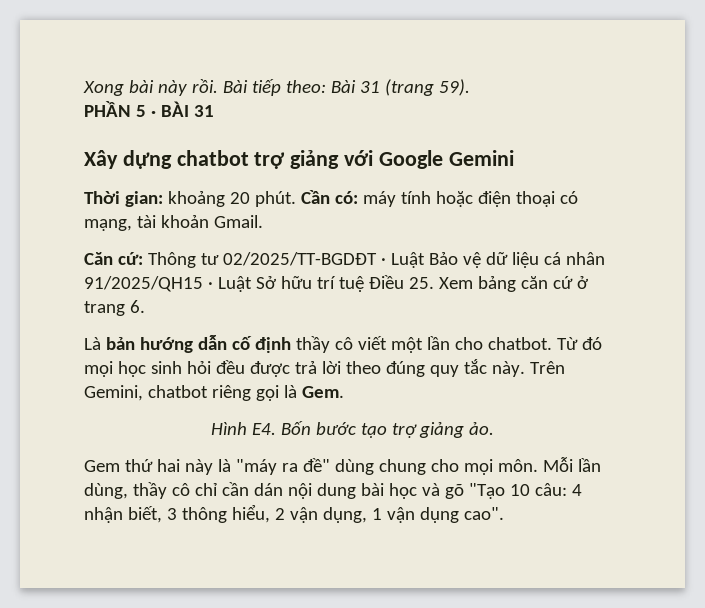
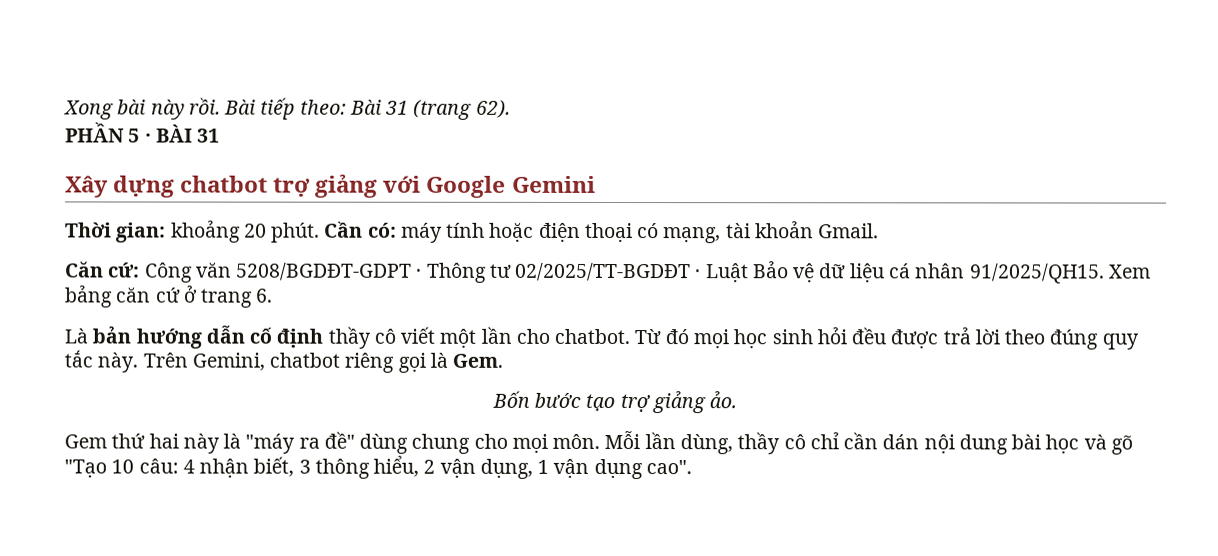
[438,79,470,96] 59). -> [475,99,511,118] 62).
(143, 258) none -> [143,262,423,283] Công văn 5208/BGDĐT-GDPT ·
[84,275,434,292] 91/2025/QH15 · Luật Sở hữu trí tuệ Điều 25. -> [968,263,1105,284] 91/2025/QH15.
[210,422,276,435] Hình E4. -> (504, 360) none

